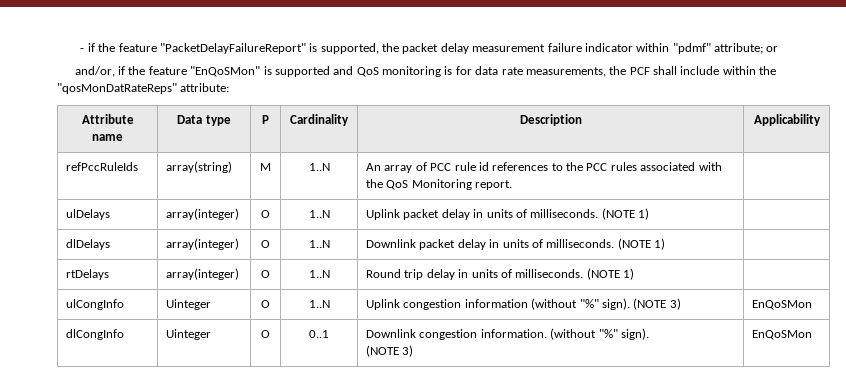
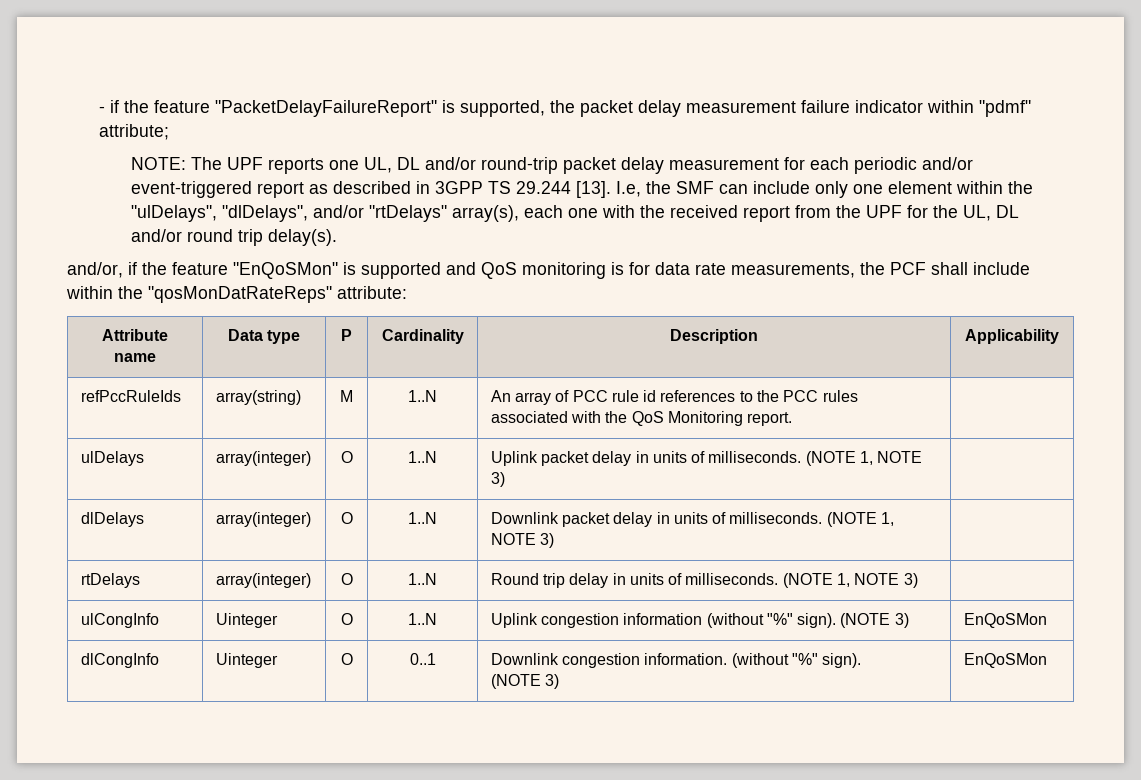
[766,46,779,52] or -> [131,157,974,174] [131,181,1034,198] [131,205,1020,222] [131,229,338,246] // NOTE: The UPF reports one UL, DL and/or round-trip packet delay measurement for each periodic and/or event-triggered report as described in 3GPP TS 29.244 [13]. I.e, the SMF can include only one element within the "ulDelays", "dlDelays", and/or "rtDelays" array(s), each one with the received report from the UPF for the UL, DL and/or round trip delay(s).
[638,208,650,220] 1) -> [860,451,923,465] [490,472,505,487] 1, NOTE 3)
[654,238,666,250] 1) -> [881,512,895,526] [490,533,554,548] 1, NOTE 3)
[623,268,635,280] 1) -> [837,573,918,588] 1, NOTE 3)

